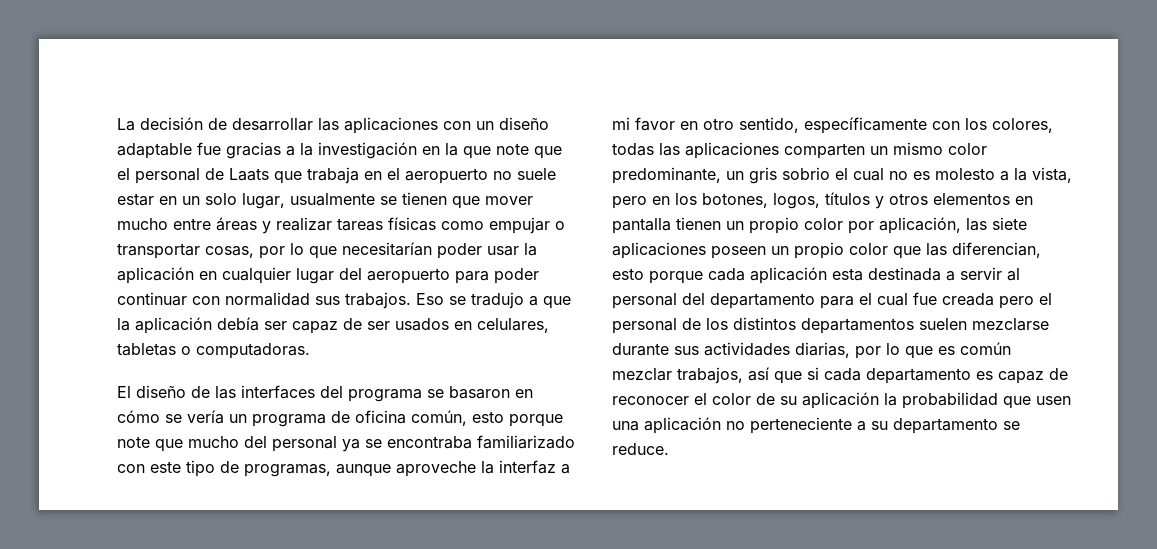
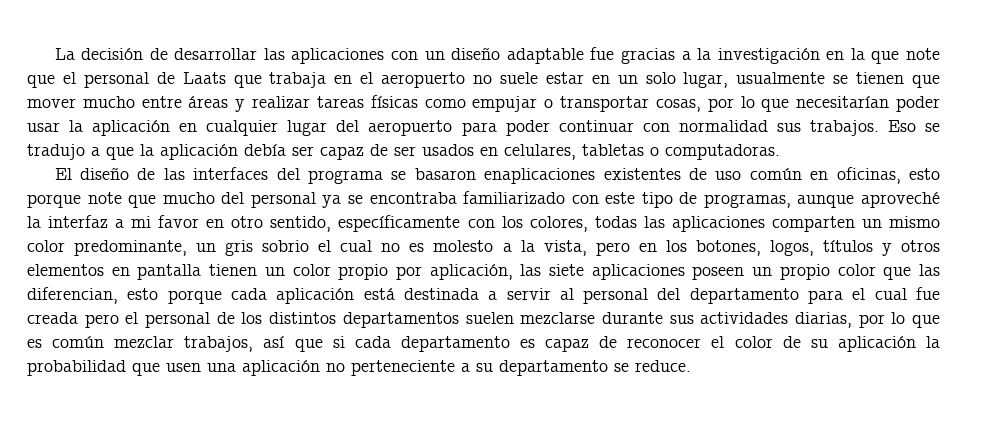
[515,389,533,398] [117,410,467,427] en cómo se vería un programa de oficina común, -> [484,167,901,184] enaplicaciones existentes de uso común en oficinas,
[396,461,476,477] aproveche -> [861,192,940,208] aproveché
[749,217,843,234] propio color -> [292,264,389,280] color propio
[832,268,863,281] esta -> [363,288,395,300] está

